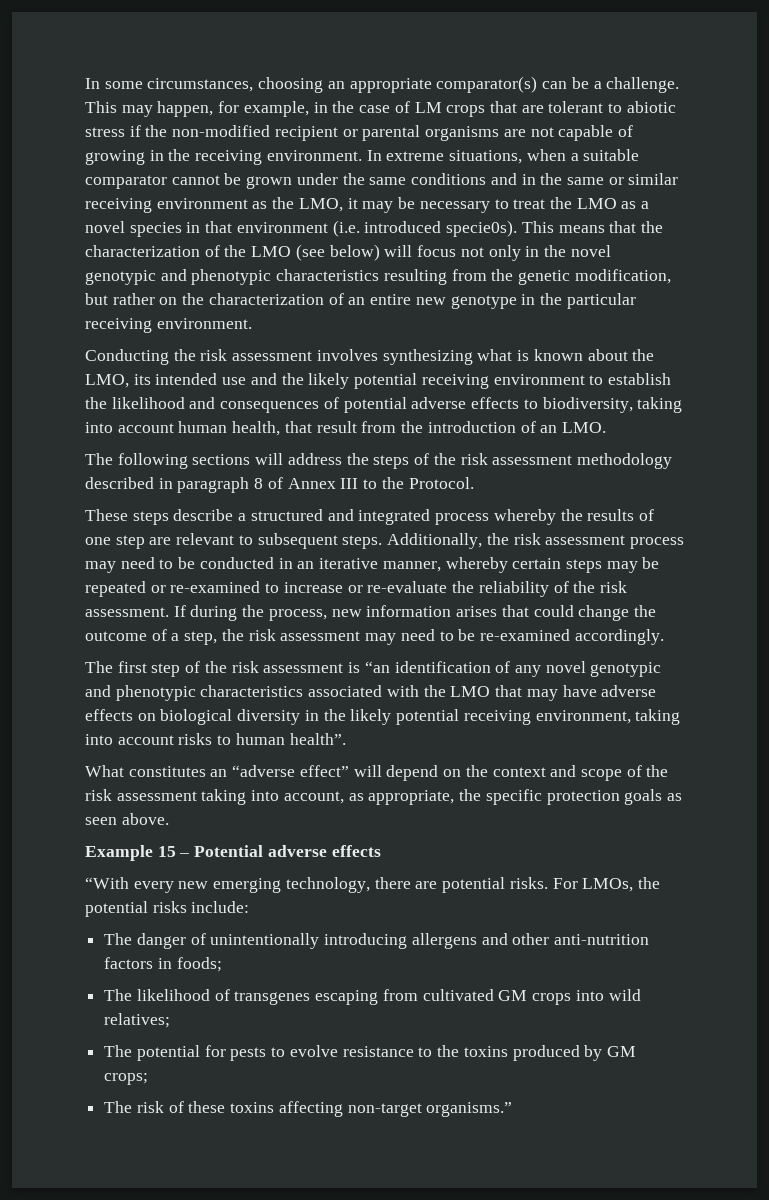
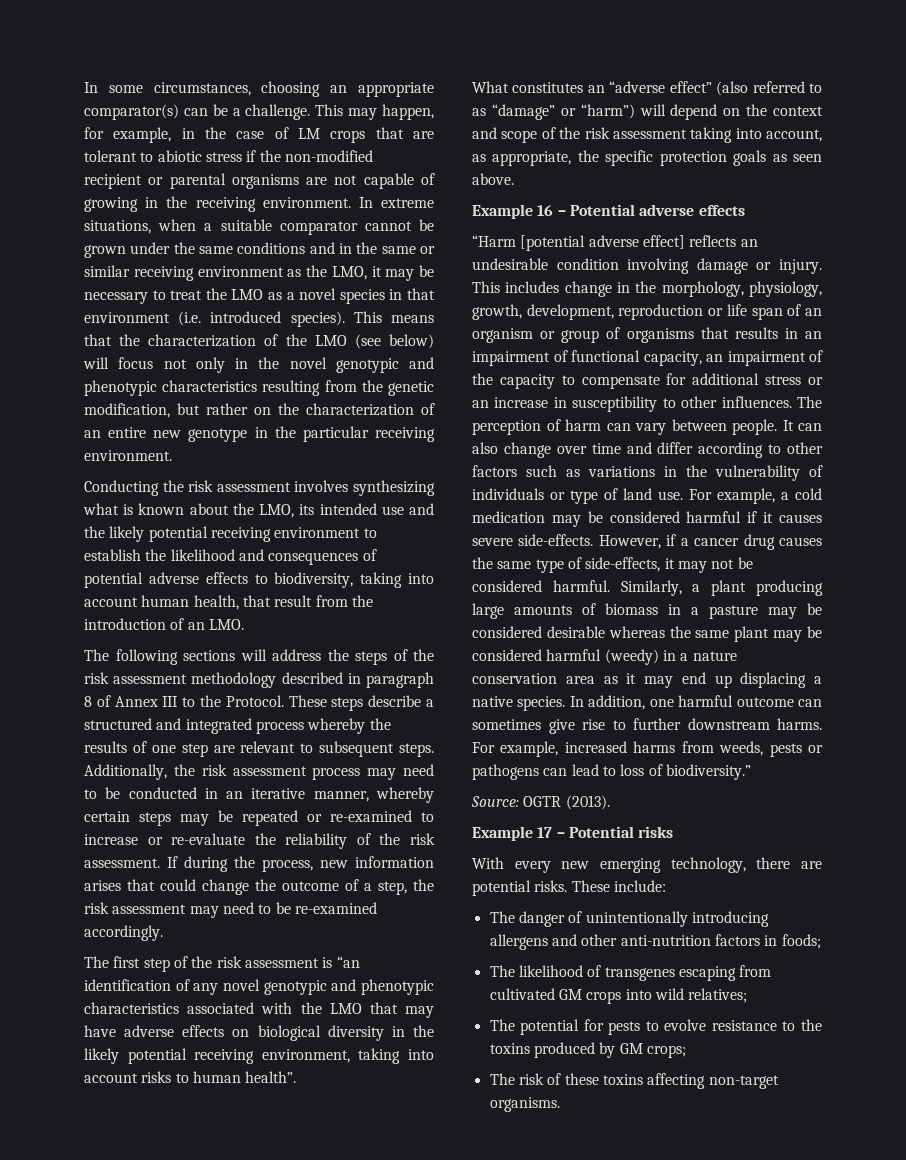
[446,220,518,237] specie0s). -> [290,311,345,327] species).
(474, 483) // -> (284, 701) none
(349, 771) none -> [716,81,822,96] [472,104,635,120] (also referred to as “damage” or “harm”)
[157,846,176,857] 15 -> [537,205,554,216] 16
[85,877,129,889] “With -> [472,235,758,251] [472,258,822,274] [472,281,822,297] [472,304,822,320] [472,327,822,343] [472,350,823,366] [472,373,823,389] [472,396,822,412] [472,419,822,435] [472,442,823,458] [472,465,823,481] [472,488,822,504] [472,511,822,527] [472,534,822,550] [472,557,753,573] [472,580,823,596] [472,603,822,619] [472,626,822,642] [472,649,737,665] [472,672,822,688] [472,695,822,711] [472,718,822,734] [472,741,823,757] [472,764,751,780] [471,795,610,810] [472,826,674,841] [472,857,504,869] “Harm [potential adverse effect] reflects an undesirable condition involving damage or injury. This includes change in the morphology, physiology, growth, development, reproduction or life span of an organism or group of organisms that results in an impairment of functional capacity, an impairment of the capacity to compensate for additional stress or an increase in susceptibility to other influences. The perception of harm can vary between people. It can also change over time and differ according to other factors such as variations in the vulnerability of individuals or type of land use. For example, a cold medication may be considered harmful if it causes severe side-effects. However, if a cancer drug causes the same type of side-effects, it may not be considered harmful. Similarly, a plant producing large amounts of biomass in a pasture may be considered desirable whereas the same plant may be considered harmful (weedy) in a nature conservation area as it may end up displacing a native species. In addition, one harmful outcome can sometimes give rise to further downstream harms. For example, increased harms from weeds, pests or pathogens can lead to loss of biodiversity.” // Source: OGTR (2013). // Example 17 – Potential risks // With
[552,877,660,892] [85,901,187,917] For LMOs, the potential risks -> [571,880,610,892] These
[426,1102,513,1117] organisms.” -> [489,1097,560,1112] organisms.

